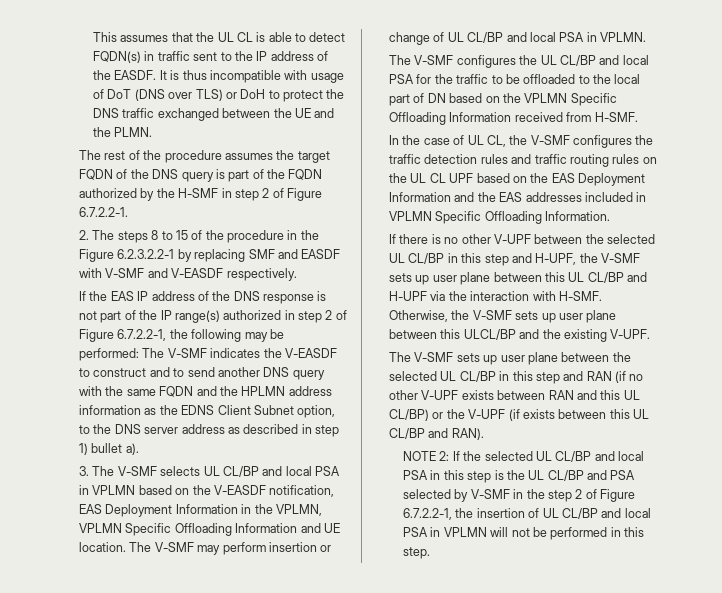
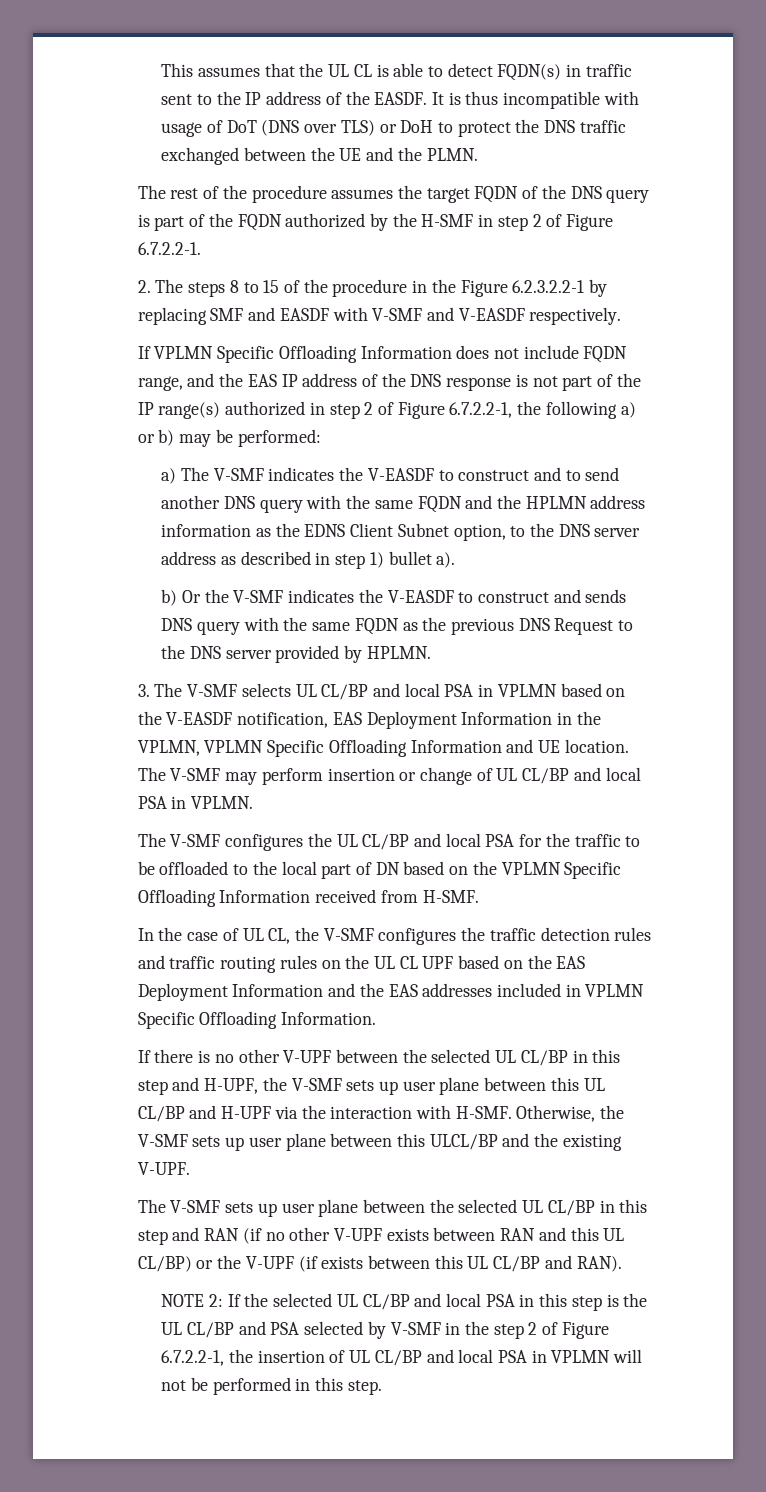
(87, 296) none -> [154,345,628,363] [137,373,215,391] VPLMN Specific Offloading Information does not include FQDN range, and
(242, 335) none -> [620,402,636,418] [137,429,175,446] a) or b)
(140, 354) none -> [161,468,177,484] // a)
(139, 449) none -> [161,589,627,606] [161,617,634,635] [161,645,431,663] // b) Or the V-SMF indicates the V-EASDF to construct and sends DNS query with the same FQDN as the previous DNS Request to the DNS server provided by HPLMN.

